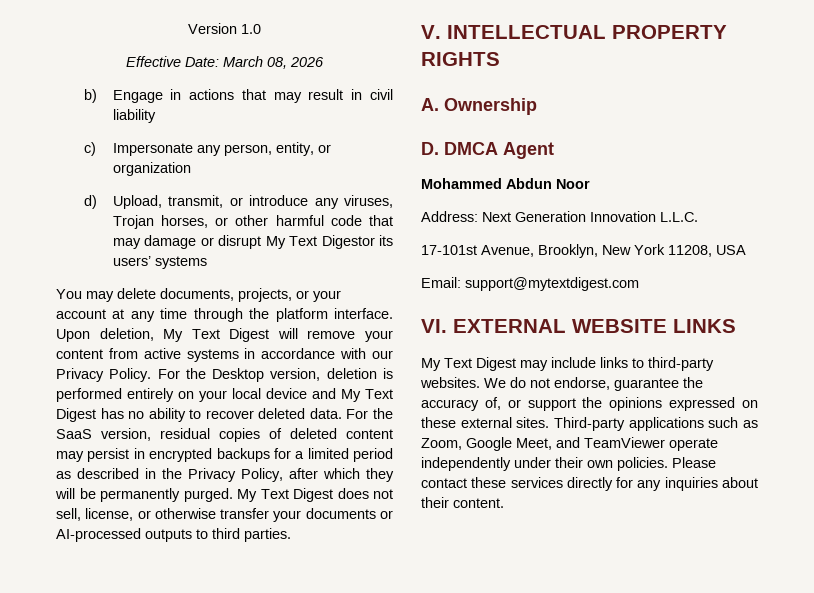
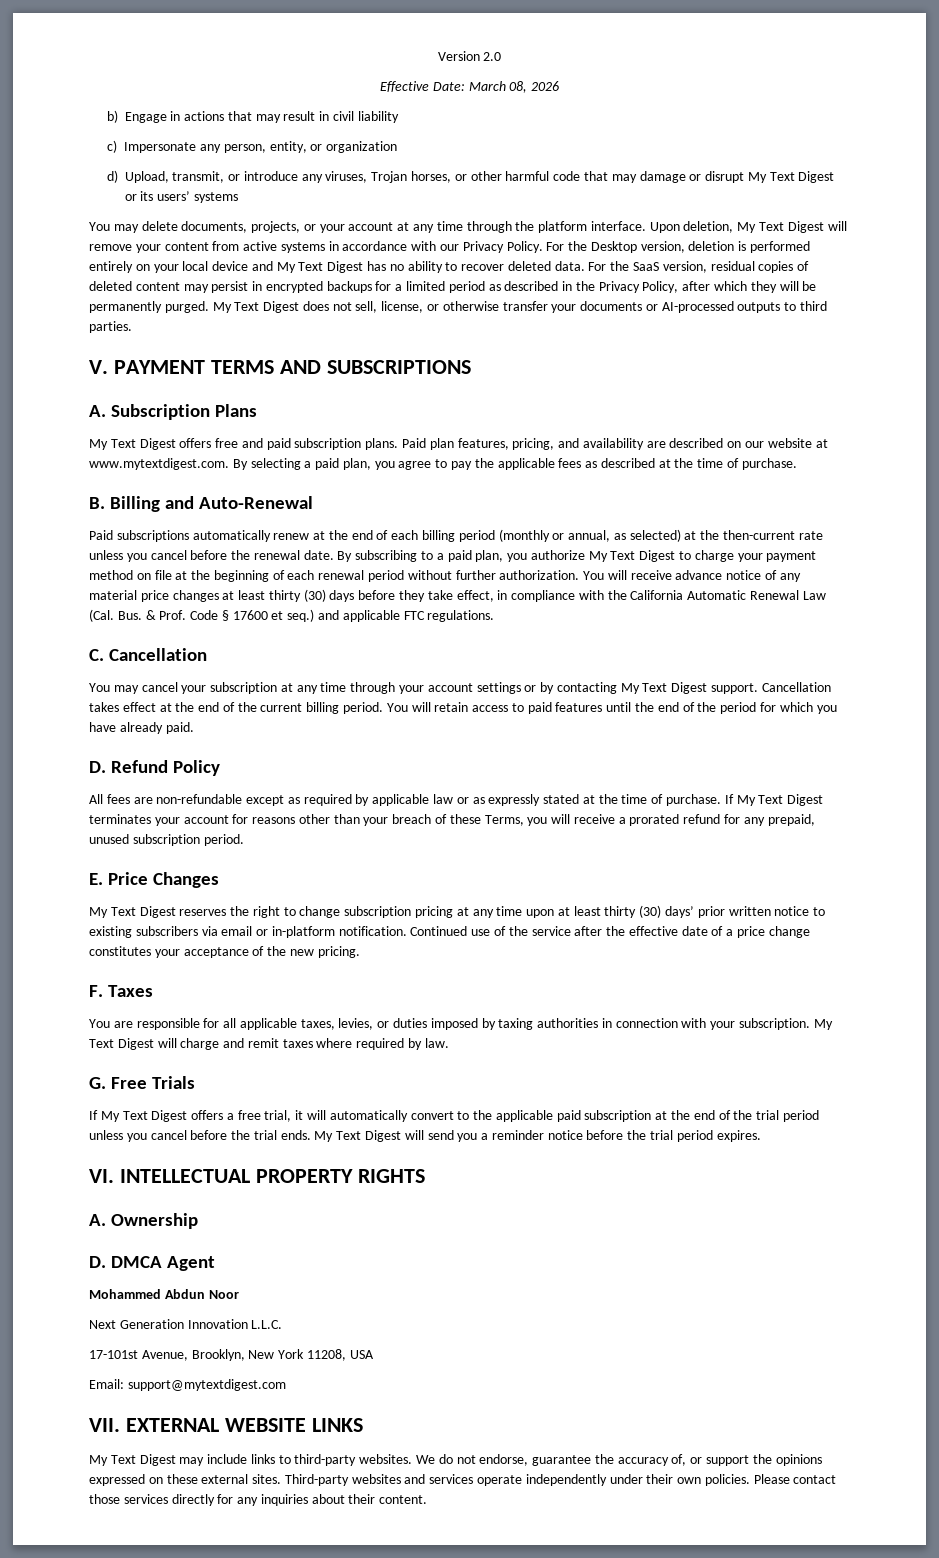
[241,24,261,34] 1.0 -> [483,52,502,61] 2.0
[321,235,375,249] Digestor -> [798,171,835,183] [124,194,137,201] Digest or
(441, 32) none -> [113,360,471,374] [89,404,258,420] [89,438,828,450] [89,458,797,470] [89,496,314,512] [89,529,823,542] [89,550,817,562] [89,570,801,582] [89,589,826,602] [89,609,495,622] [89,648,208,661] [89,682,831,694] [89,702,837,714] [89,722,194,734] [89,760,221,776] [89,794,824,806] [89,814,815,826] [89,834,244,846] [89,872,220,888] [89,905,826,918] [89,926,810,938] [89,946,360,958] [89,985,154,997] [89,1018,833,1030] [89,1038,449,1050] [89,1076,196,1089] [89,1110,819,1122] [89,1130,761,1142] [89,1169,114,1183] PAYMENT TERMS AND SUBSCRIPTIONS // A. Subscription Plans // My Text Digest offers free and paid subscription plans. Paid plan features, pricing, and availability are described on our website at www.mytextdigest.com. By selecting a paid plan, you agree to pay the applicable fees as described at the time of purchase. // B. Billing and Auto-Renewal // Paid subscriptions automatically renew at the end of each billing period (monthly or annual, as selected) at the then-current rate unless you cancel before the renewal date. By subscribing to a paid plan, you authorize My Text Digest to charge your payment method on file at the beginning of each renewal period without further authorization. You will receive advance notice of any material price changes at least thirty (30) days before they take effect, in compliance with the California Automatic Renewal Law (Cal. Bus. & Prof. Code § 17600 et seq.) and applicable FTC regulations. // C. Cancellation // You may cancel your subscription at any time through your account settings or by contacting My Text Digest support. Cancellation takes effect at the end of the current billing period. You will retain access to paid features until the end of the period for which you have already paid. // D. Refund Policy // All fees are non-refundable except as required by applicable law or as expressly stated at the time of purchase. If My Text Digest terminates your account for reasons other than your breach of these Terms, you will receive a prorated refund for any prepaid, unused subscription period. // E. Price Changes // My Text Digest reserves the right to change subscription pricing at any time upon at least thirty (30) days’ prior written notice to existing subscribers via email or in-platform notification. Continued use of the service after the effective date of a price change constitutes your acceptance of the new pricing. // F. Taxes // You are responsible for all applicable taxes, levies, or duties imposed by taxing authorities in connection with your subscription. My Text Digest will charge and remit taxes where required by law. // G. Free Trials // If My Text Digest offers a free trial, it will automatically convert to the applicable paid subscription at the end of the trial period unless you cancel before the trial ends. My Text Digest will send you a reminder notice before the trial period expires. // VI.
[421,211,478,222] Address: -> (239, 1294) none
[421,319,447,333] VI. -> [89,1418,120,1432] VII.
[628,417,758,431] [421,437,665,451] applications such as Zoom, Google Meet, and TeamViewer -> [351,1474,474,1484] websites and services
[471,477,507,488] these -> [89,1494,120,1504] those

